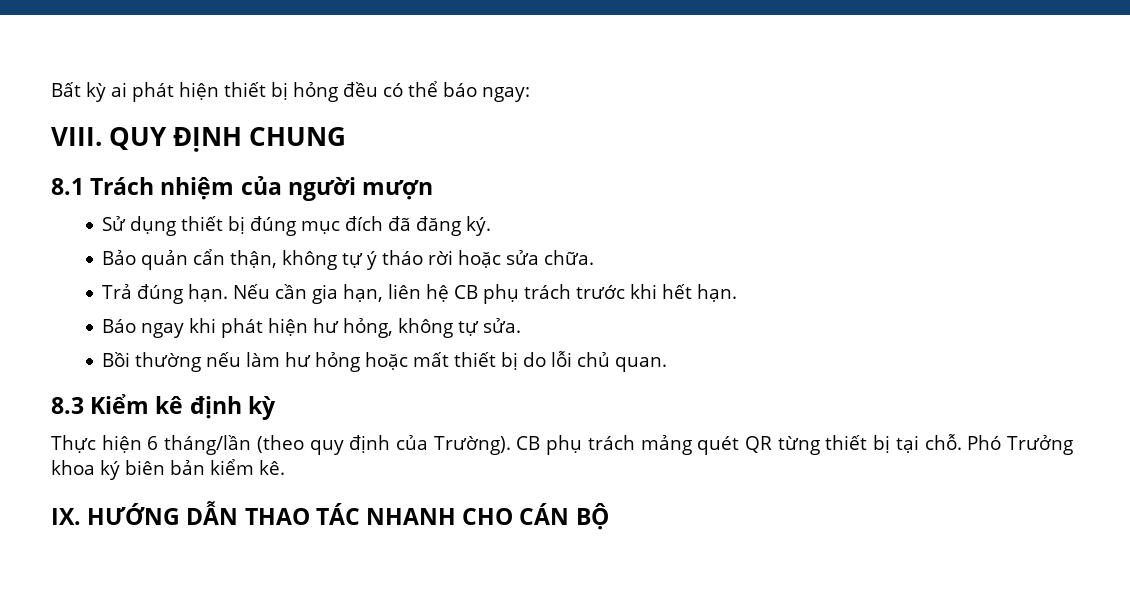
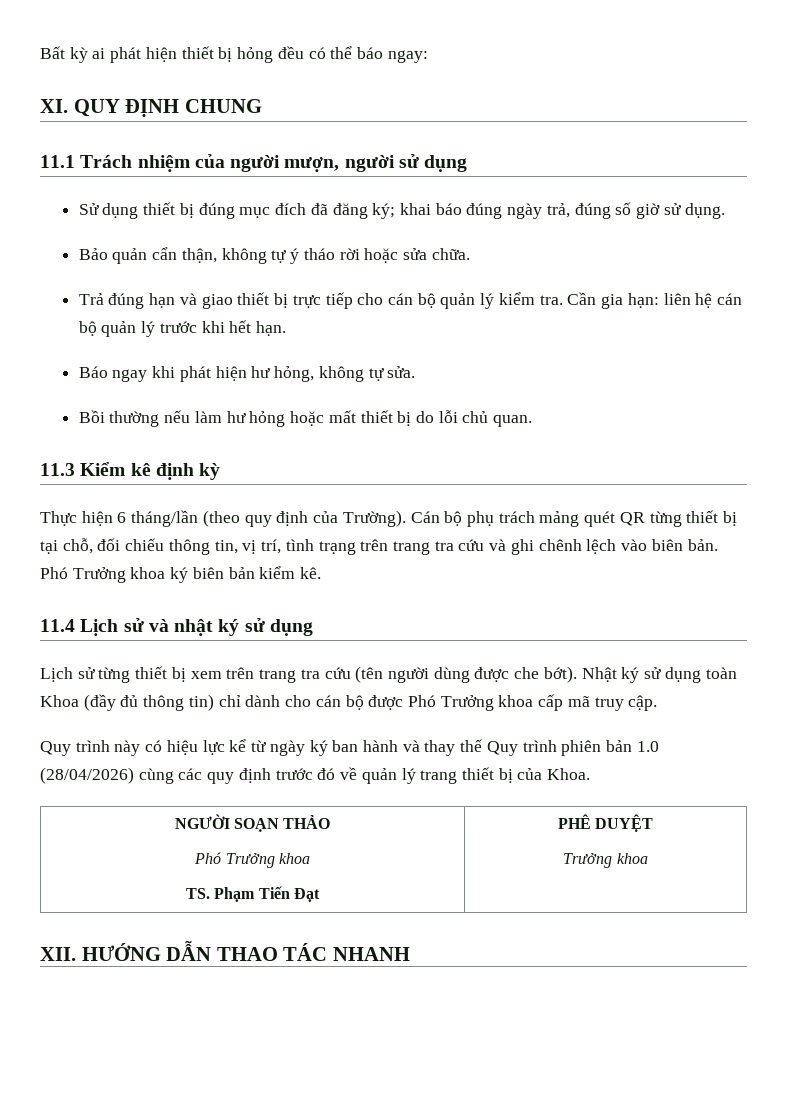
[51,127,102,146] VIII. -> [40,99,68,113] XI.
[51,178,84,195] 8.1 -> [40,155,75,168] 11.1
[362,180,434,200] mượn -> [284,154,468,172] mượn, người sử dụng
[466,216,492,236] ký. -> [372,202,725,219] ký; khai báo đúng ngày trả, đúng số giờ sử dụng.
[188,284,572,304] hạn. Nếu cần gia hạn, liên hệ CB phụ trách -> [149,292,742,309] [78,321,156,337] hạn và giao thiết bị trực tiếp cho cán bộ quản lý kiểm tra. Cần gia hạn: liên hệ cán bộ quản lý
[51,397,84,414] 8.3 -> [40,463,75,476] 11.3
[516,436,541,450] CB -> [410,511,463,526] Cán bộ
[924,434,962,450] chỗ. -> [62,538,718,555] chỗ, đối chiếu thông tin, vị trí, tình trạng trên trang tra cứu và ghi chênh lệch vào biên bản.
[51,508,81,525] IX. -> [40,618,313,636] [40,666,737,683] [40,694,658,711] [40,739,659,756] [40,767,591,784] [174,814,331,832] [194,852,310,868] [186,886,320,902] [557,814,654,832] [563,853,648,868] [40,947,76,961] 11.4 Lịch sử và nhật ký sử dụng // Lịch sử từng thiết bị xem trên trang tra cứu (tên người dùng được che bớt). Nhật ký sử dụng toàn Khoa (đầy đủ thông tin) chỉ dành cho cán bộ được Phó Trưởng khoa cấp mã truy cập. // Quy trình này có hiệu lực kể từ ngày ký ban hành và thay thế Quy trình phiên bản 1.0 (28/04/2026) cùng các quy định trước đó về quản lý trang thiết bị của Khoa. // NGƯỜI SOẠN THẢO // Phó Trưởng khoa // TS. Phạm Tiến Đạt | PHÊ DUYỆT // Trưởng khoa // XII.
[462,503,609,530] CHO CÁN BỘ -> (410, 954) none

